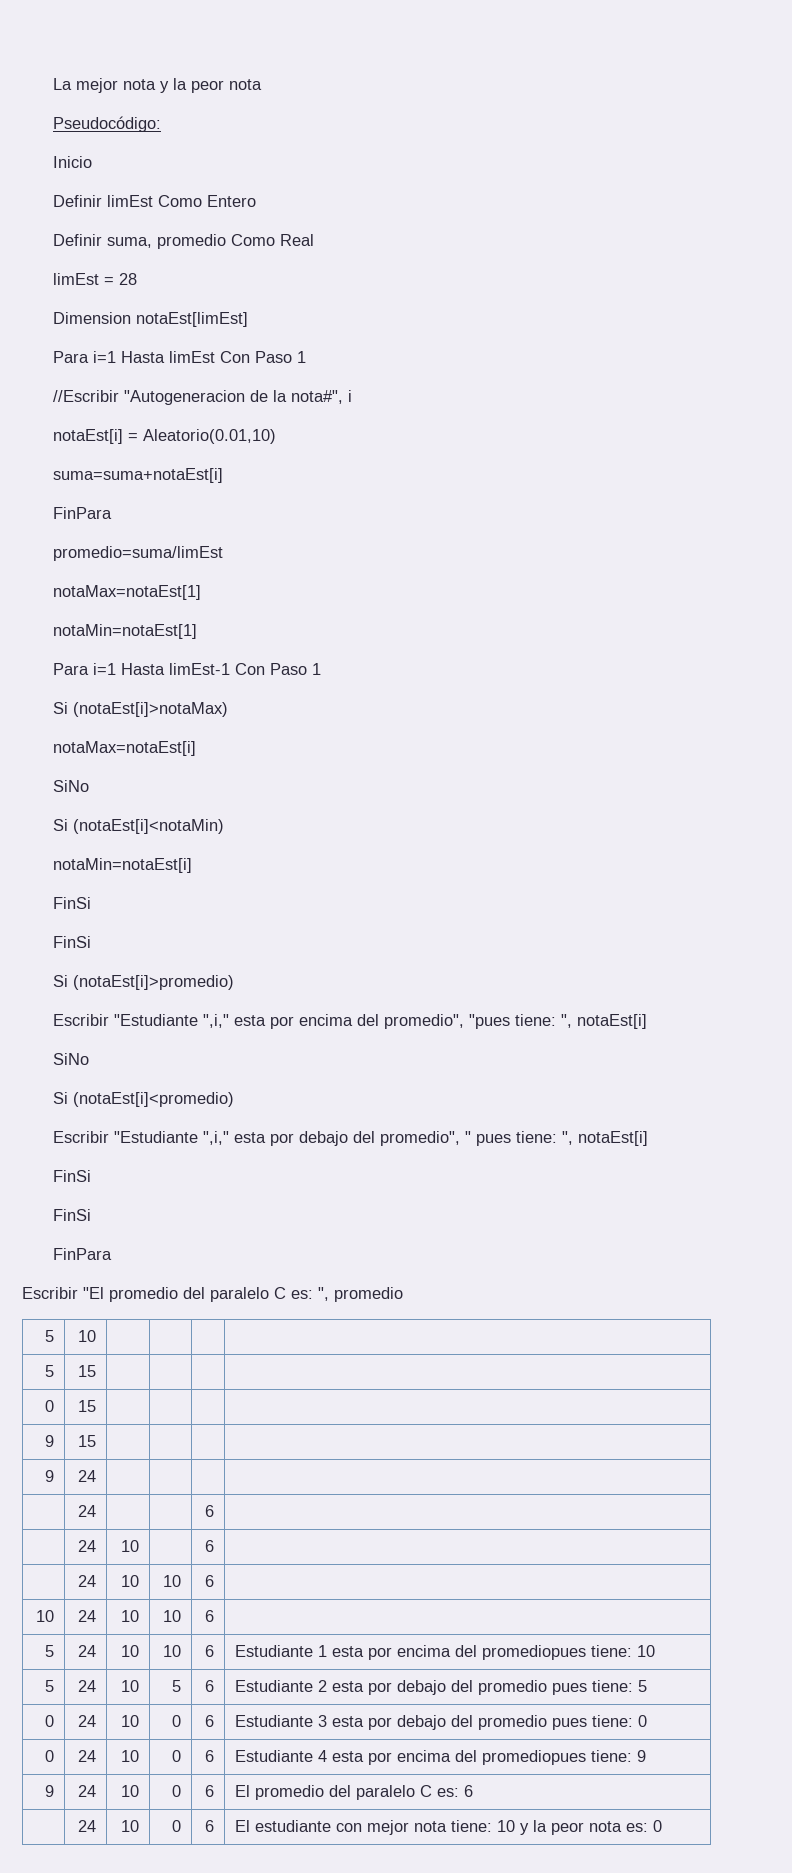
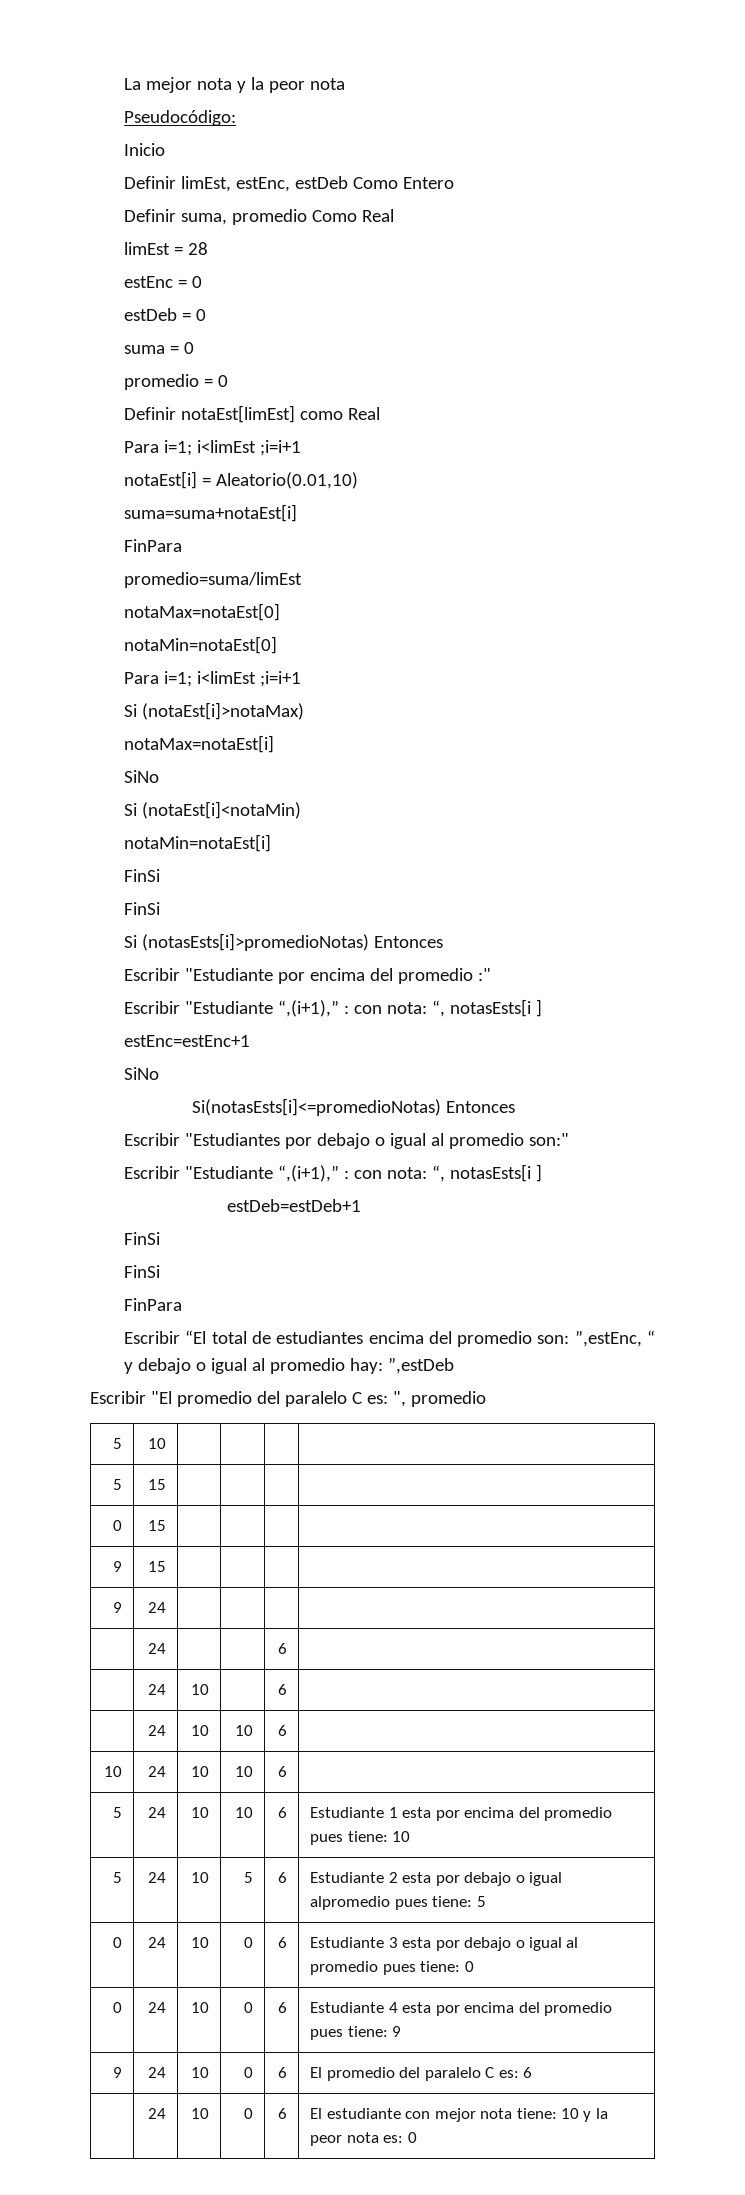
[106,195,153,207] limEst -> [181,176,349,192] limEst, estEnc, estDeb
[52,312,131,324] Dimension -> [124,276,203,288] [124,308,207,321] [124,342,195,354] [124,374,229,390] [124,407,177,420] estEnc = 0 // estDeb = 0 // suma = 0 // promedio = 0 // Definir
[52,351,306,363] [52,390,352,405] // Para i=1 Hasta limEst Con Paso 1 // //Escribir "Autogeneracion de la nota#", i -> [300,407,381,420] [124,440,302,456] como Real // Para i=1; i<limEst ;i=i+1
[52,585,201,600] [52,624,197,639] [52,663,321,675] notaMax=notaEst[1] // notaMin=notaEst[1] // Para i=1 Hasta limEst-1 Con Paso 1 -> [124,603,281,621] [124,636,278,654] [124,671,302,687] notaMax=notaEst[0] // notaMin=notaEst[0] // Para i=1; i<limEst ;i=i+1
[72,975,234,990] [52,1014,647,1029] [52,1053,89,1065] [52,1092,234,1107] [52,1131,648,1146] [52,1170,91,1182] [52,1209,91,1221] [52,1248,112,1260] (notaEst[i]>promedio) // Escribir "Estudiante ",i," esta por encima del promedio", "pues tiene: ", notaEst[i] // SiNo // Si (notaEst[i]<promedio) // Escribir "Estudiante ",i," esta por debajo del promedio", " pues tiene: ", notaEst[i] // FinSi // FinSi // FinPara -> [142,933,444,951] [124,968,492,984] [124,999,543,1017] [124,1035,251,1047] [124,1067,160,1080] [192,1098,516,1116] [124,1133,570,1149] [124,1164,543,1182] [226,1199,361,1212] [124,1232,161,1245] [124,1265,161,1278] [124,1298,183,1311] [124,1330,655,1347] [124,1357,455,1374] (notasEsts[i]>promedioNotas) Entonces // Escribir "Estudiante por encima del promedio :" // Escribir "Estudiante “,(i+1),” : con nota: “, notasEsts[i ] // estEnc=estEnc+1 // SiNo // Si(notasEsts[i]<=promedioNotas) Entonces // Escribir "Estudiantes por debajo o igual al promedio son:" // Escribir "Estudiante “,(i+1),” : con nota: “, notasEsts[i ] // estDeb=estDeb+1 // FinSi // FinSi // FinPara // Escribir “El total de estudiantes encima del promedio son: ”,estEnc, “ y debajo o igual al promedio hay: ”,estDeb
[481,1645,586,1660] promediopues -> [543,1807,612,1821] [310,1834,344,1845] promedio pues
[450,1680,547,1695] del promedio -> [515,1872,562,1886] [310,1896,391,1910] o igual alpromedio
[450,1715,473,1727] del -> [515,1937,579,1951] o igual al
[481,1750,586,1765] promediopues -> [543,2002,612,2016] [310,2029,344,2040] promedio pues

